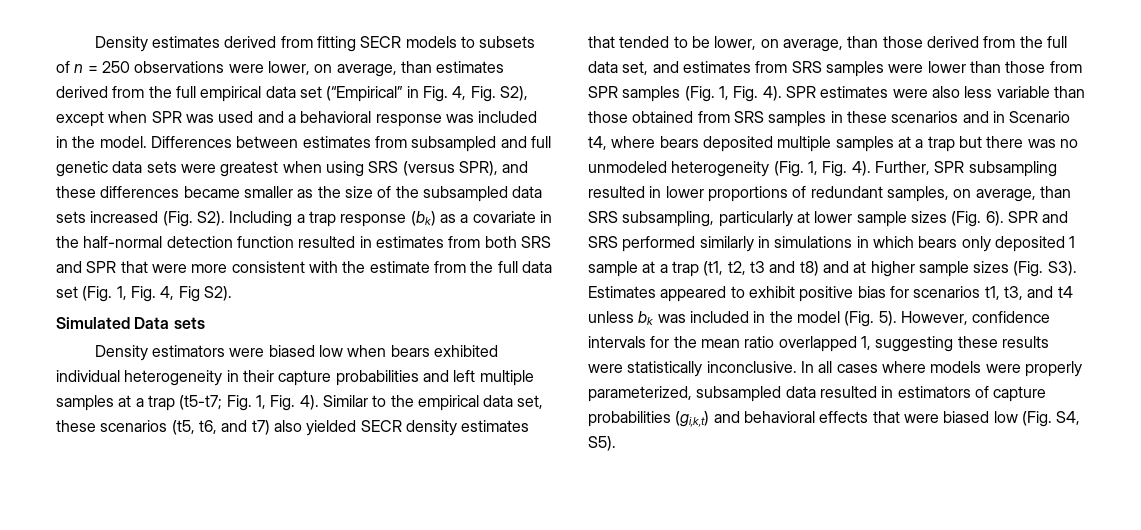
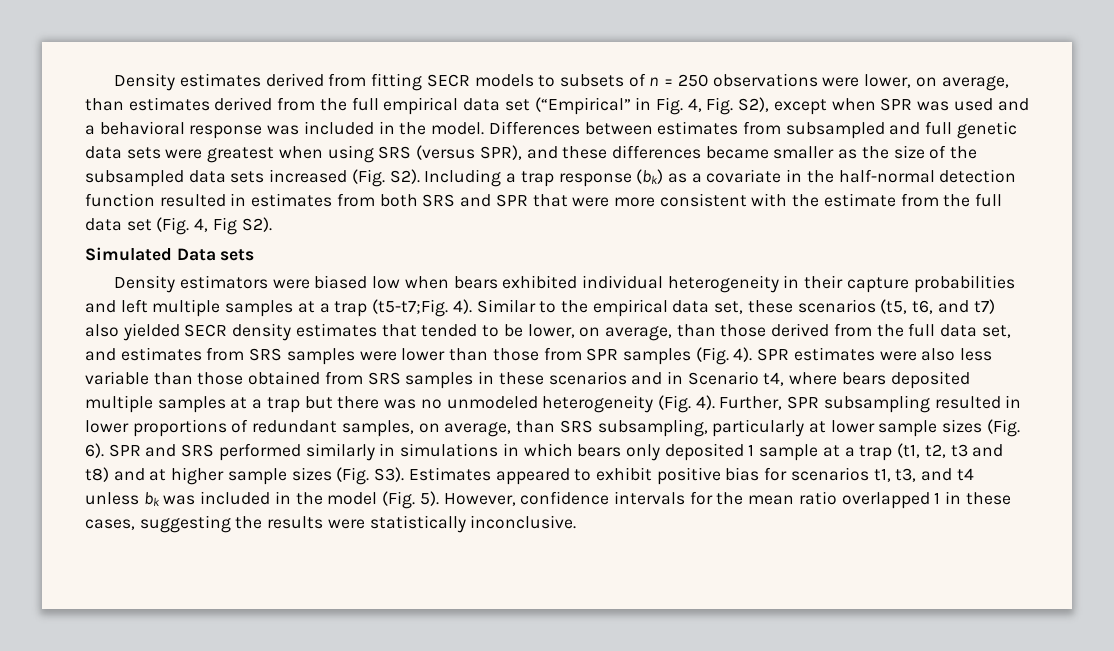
[116,286,156,302] 1, Fig. -> (190, 226) none
[179,395,296,411] (t5-t7; Fig. 1, Fig. -> [372,299,449,317] (t5-t7;Fig.
[718,86,759,102] 1, Fig. -> (729, 356) none
[807,161,848,177] 1, Fig. -> (691, 404) none
[860,336,1049,352] [588,361,1082,377] [588,386,1047,402] [588,411,1081,427] [588,436,616,451] 1, suggesting these results were statistically inconclusive. In all cases where models were properly parameterized, subsampled data resulted in estimators of capture probabilities (gi,k,t) and behavioral effects that were biased low (Fig. S4, S5). -> [934,491,1011,505] [85,515,577,533] 1 in these cases, suggesting the results were statistically inconclusive.

